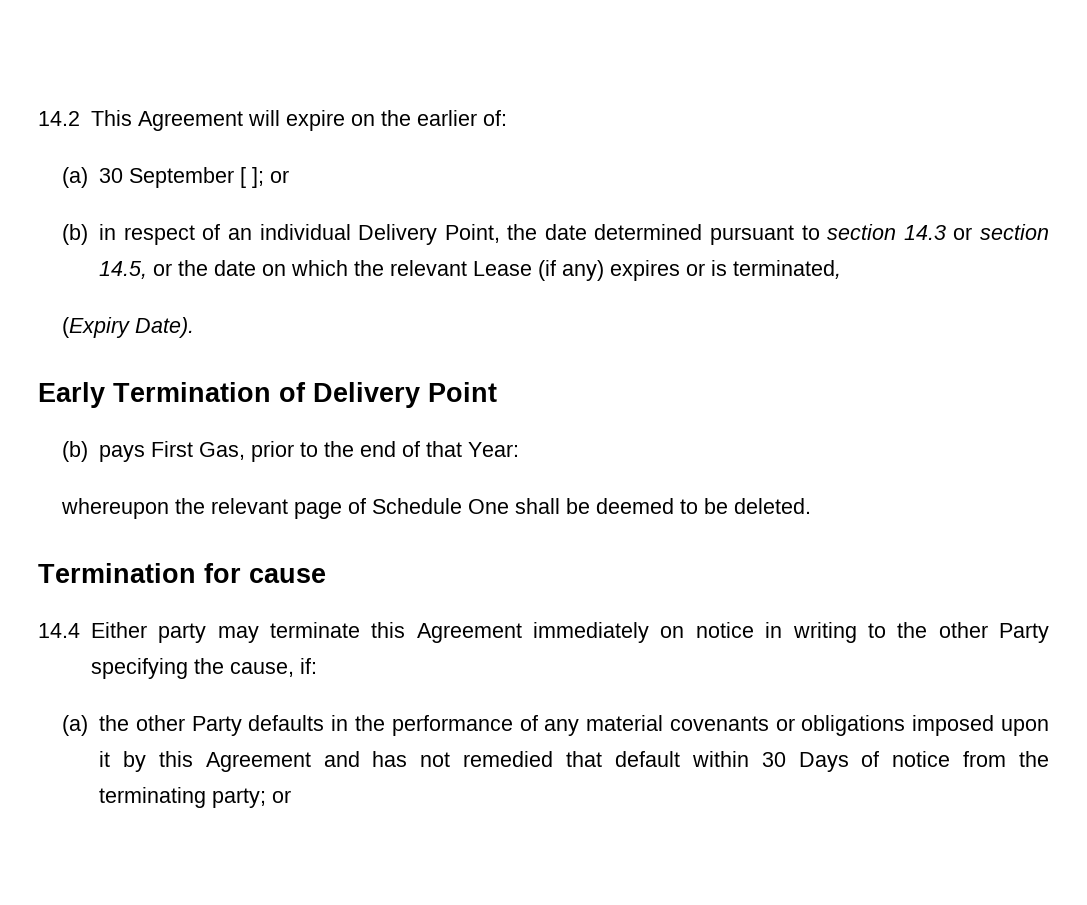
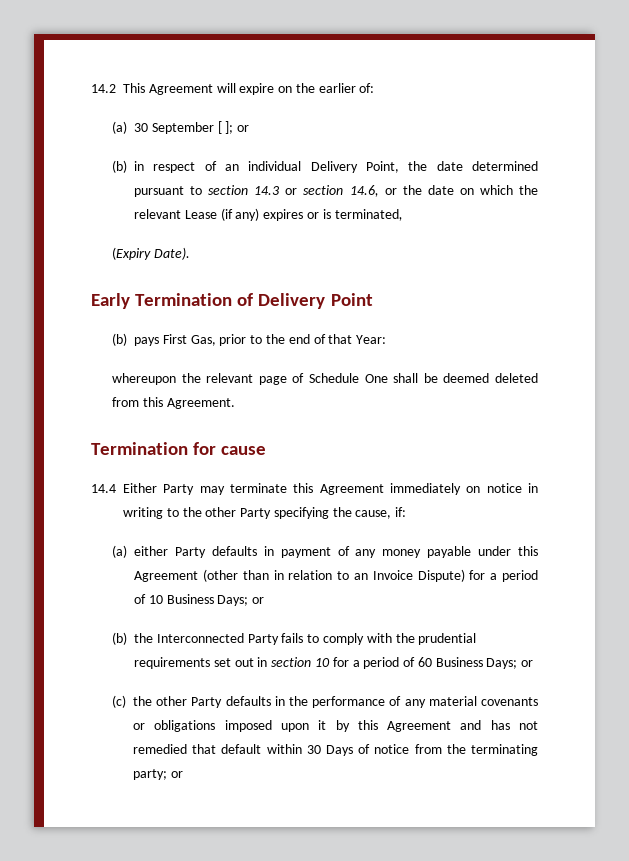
[99,261,148,279] 14.5, -> [349,185,379,197] 14.6,
[680,498,812,514] to be deleted. -> [495,373,538,383] [112,397,235,409] deleted from this Agreement.
[158,623,207,643] party -> [163,484,195,495] Party
(89, 725) none -> [134,546,539,558] [134,569,539,582] [134,594,265,606] [112,632,477,645] [134,657,534,669] [112,695,127,708] either Party defaults in payment of any money payable under this Agreement (other than in relation to an Invoice Dispute) for a period of 10 Business Days; or // (b) the Interconnected Party fails to comply with the prudential requirements set out in section 10 for a period of 60 Business Days; or // (c)

